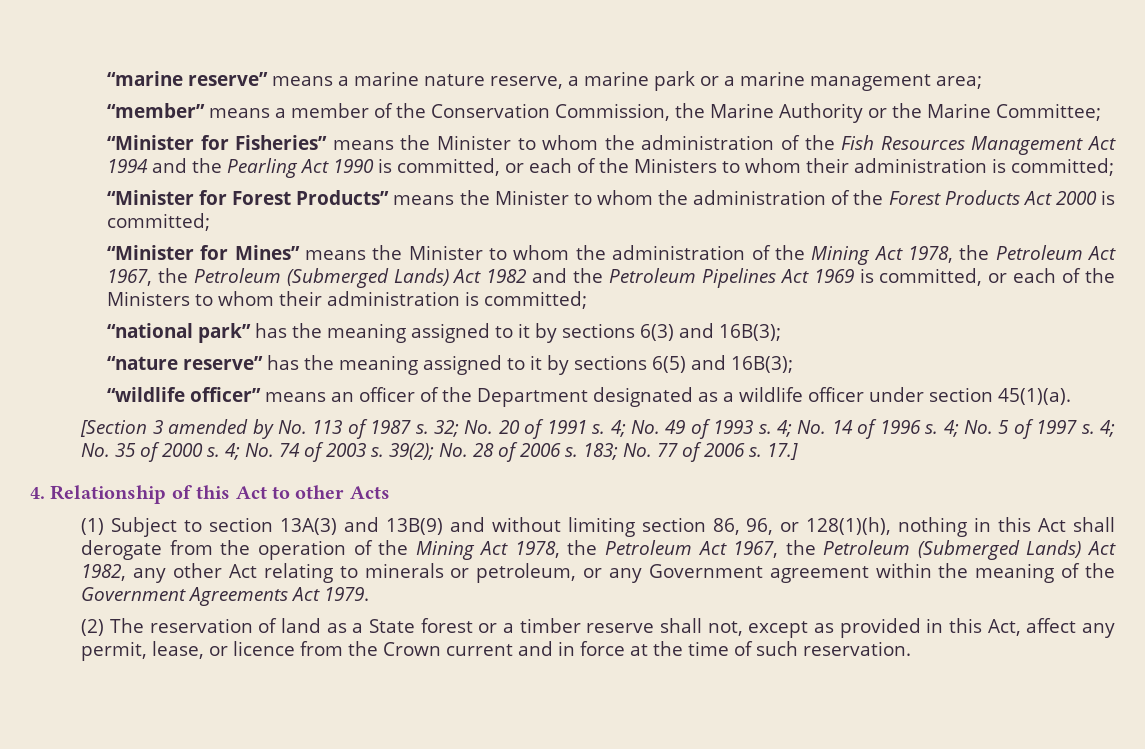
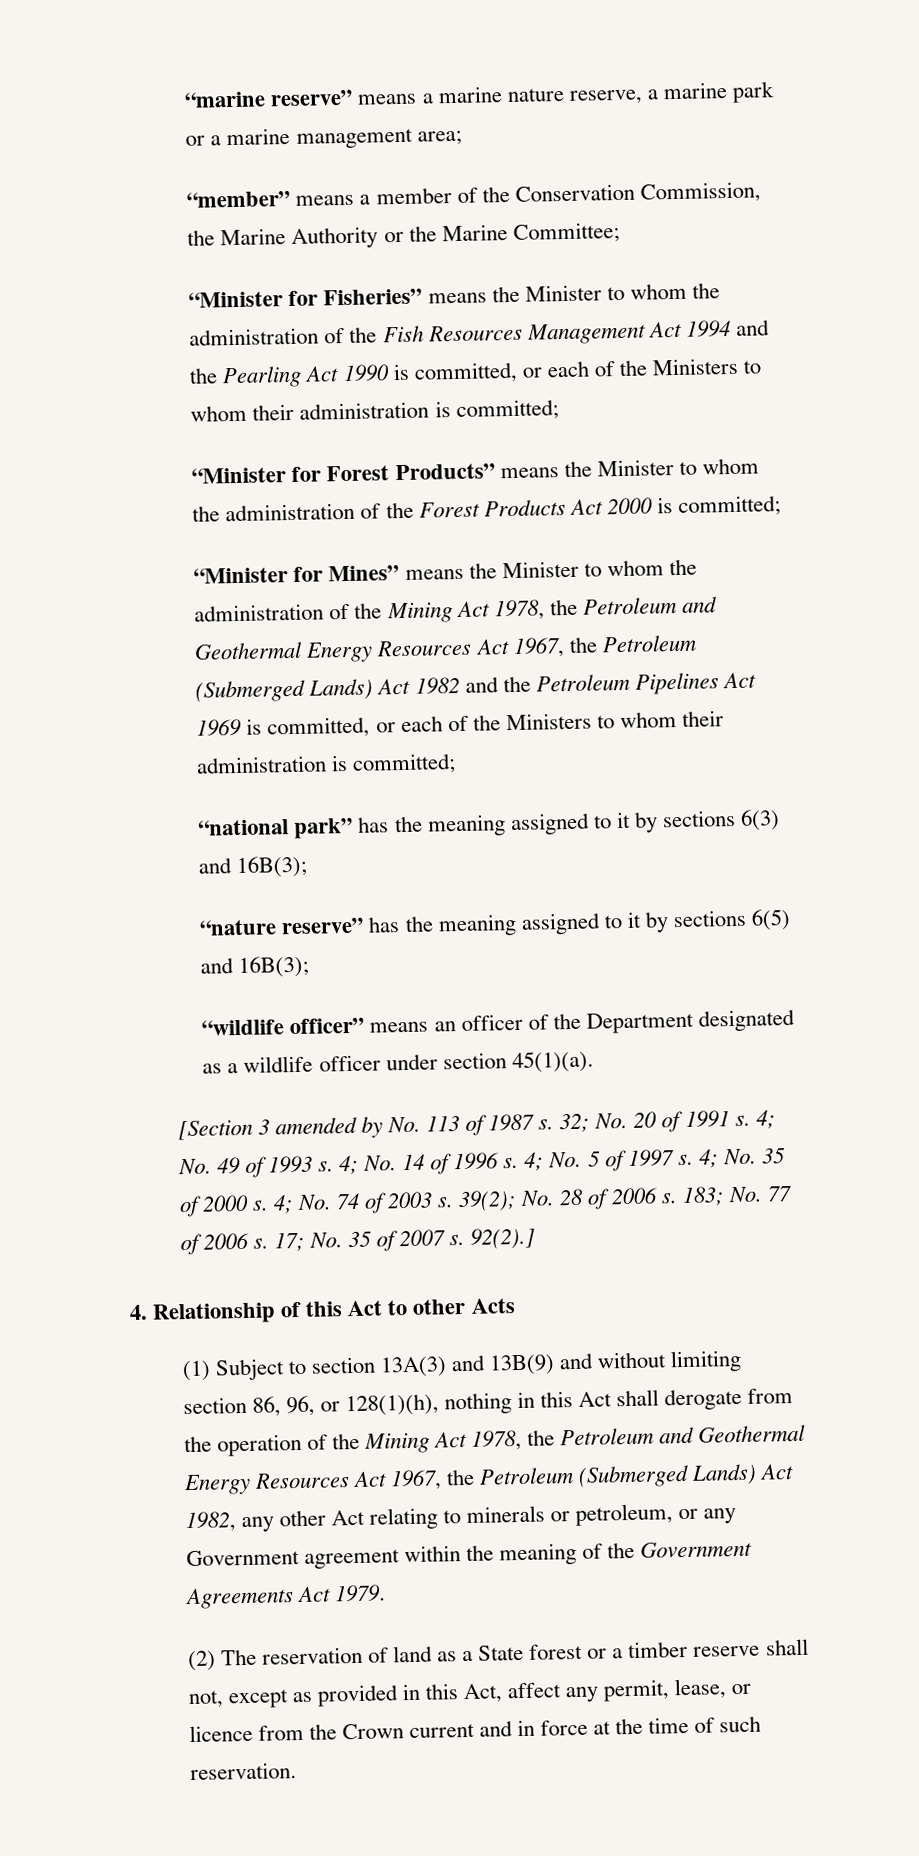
(1083, 252) none -> [681,596,717,613] [194,639,473,663] and Geothermal Energy Resources
[767,443,799,460] 17.] -> [273,1227,536,1252] 17; No. 35 of 2007 s. 92(2).]
(693, 547) none -> [659,1424,807,1444] [182,1472,350,1496] and Geothermal Energy Resources

